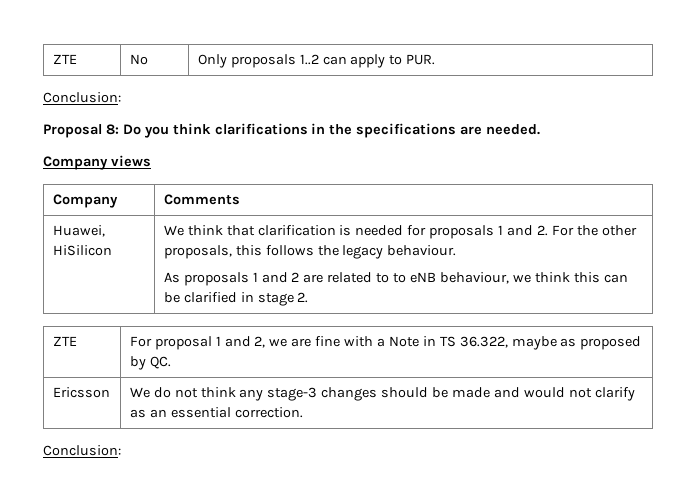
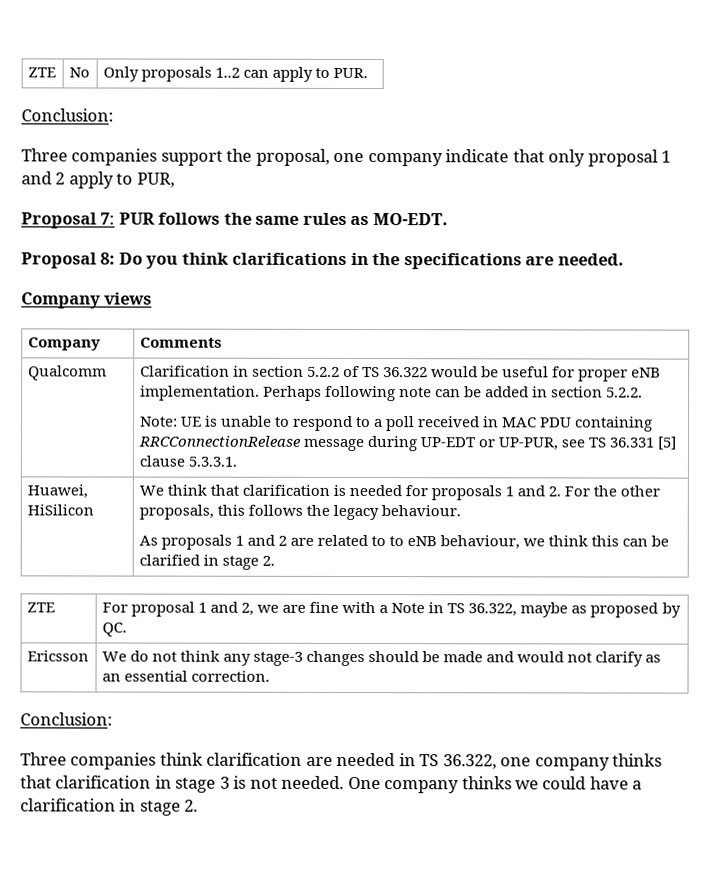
(121, 97) none -> [21,148,672,167] [21,171,175,189] [21,212,448,229] // Three companies support the proposal, one company indicate that only proposal 1 and 2 apply to PUR, // Proposal 7: PUR follows the same rules as MO-EDT.
(240, 199) none -> [27,365,107,381] [139,365,662,382] [139,385,644,402] [139,415,654,432] [137,435,677,452] [138,455,237,467] // Qualcomm | Clarification in section 5.2.2 of TS 36.322 would be useful for proper eNB implementation. Perhaps following note can be added in section 5.2.2. // Note: UE is unable to respond to a poll received in MAC PDU containing RRCConnectionRelease message during UP-EDT or UP-PUR, see TS 36.331 [5] clause 5.3.3.1.
(121, 450) none -> [20,752,663,771] [20,775,643,794] [20,798,199,816] // Three companies think clarification are needed in TS 36.322, one company thinks that clarification in stage 3 is not needed. One company thinks we could have a clarification in stage 2.

